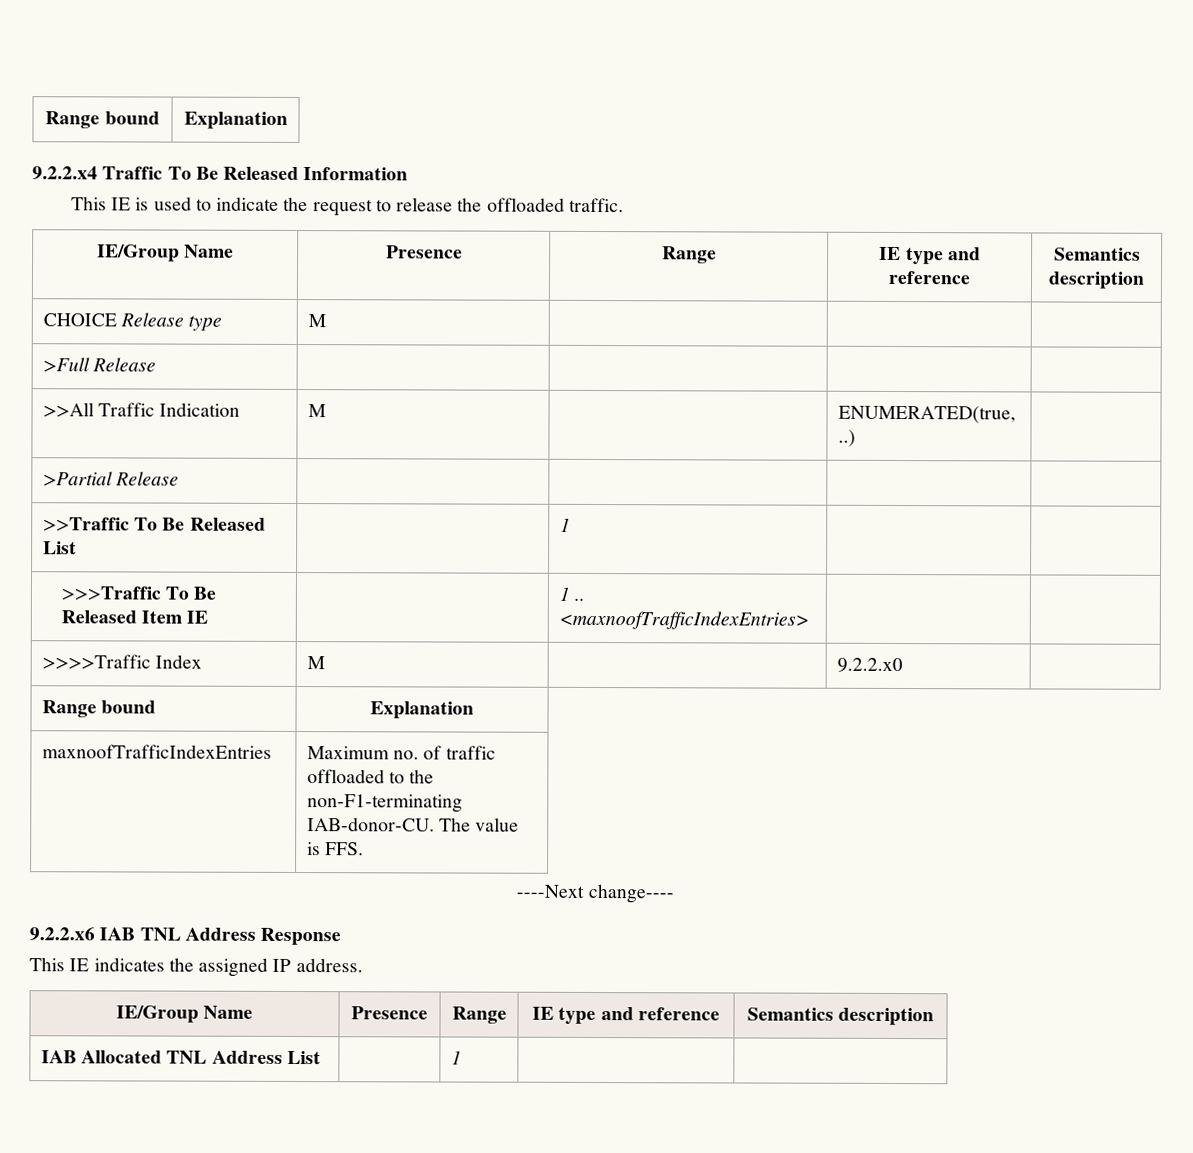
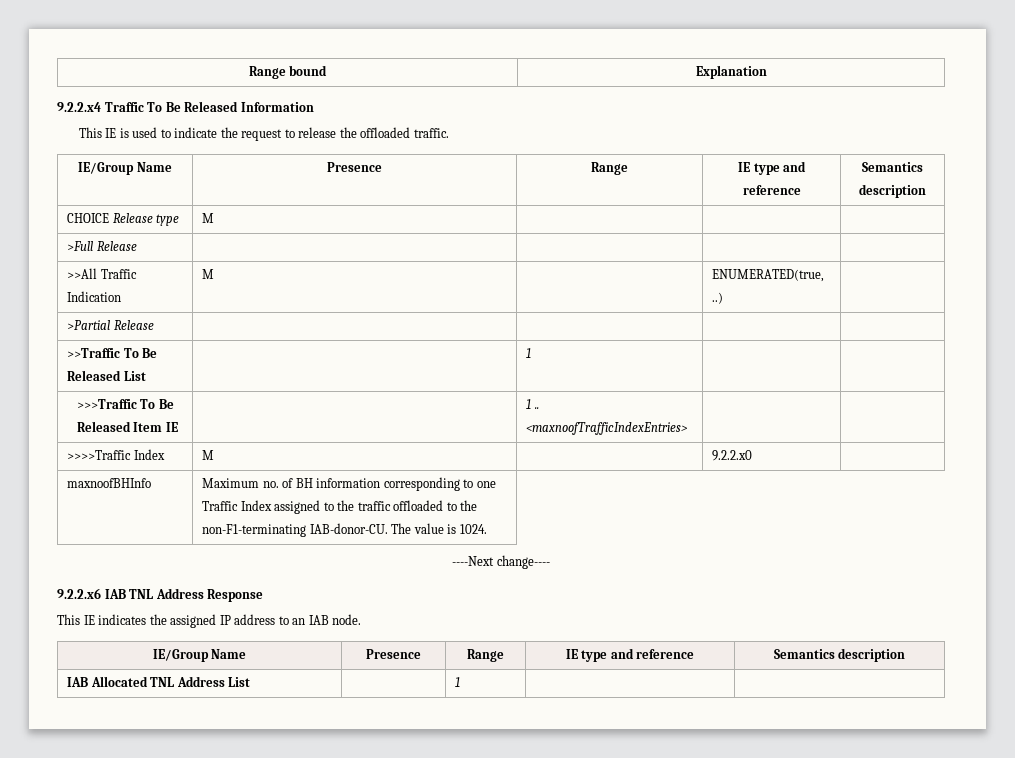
[41,700,157,718] [370,701,474,719] [41,744,272,759] Range bound | Explanation // maxnoofTrafficIndexEntries -> [67,478,152,488] maxnoofBHInfo
(443, 752) none -> [295,477,496,491] [202,500,355,514] BH information corresponding to one Traffic Index assigned to the
[325,842,365,856] FFS. -> [459,524,487,534] 1024.
[295,958,363,973] address. -> [234,614,362,625] address to an IAB node.

